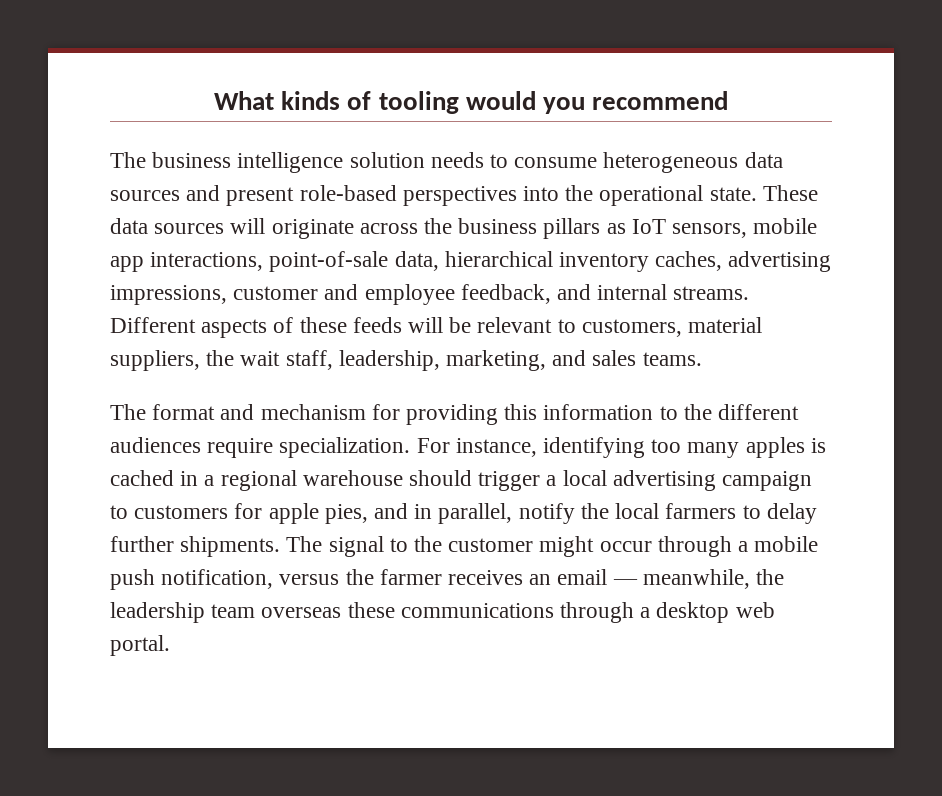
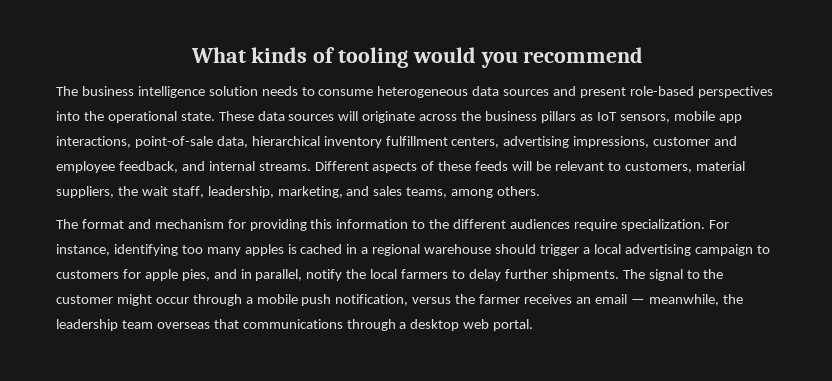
[655,251,723,271] caches, -> [385,136,500,148] fulfillment centers,
[642,352,702,366] teams. -> [406,186,541,198] teams, among others.
[347,602,395,618] these -> [213,319,239,329] that

